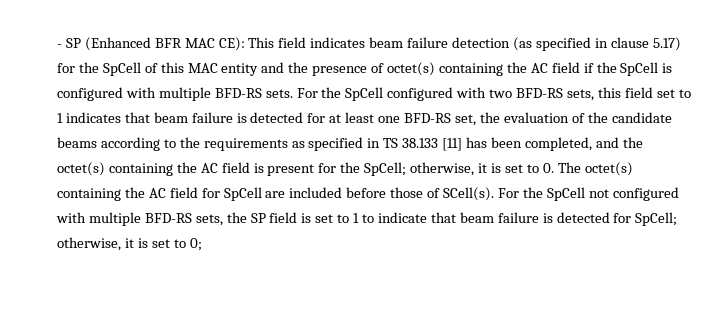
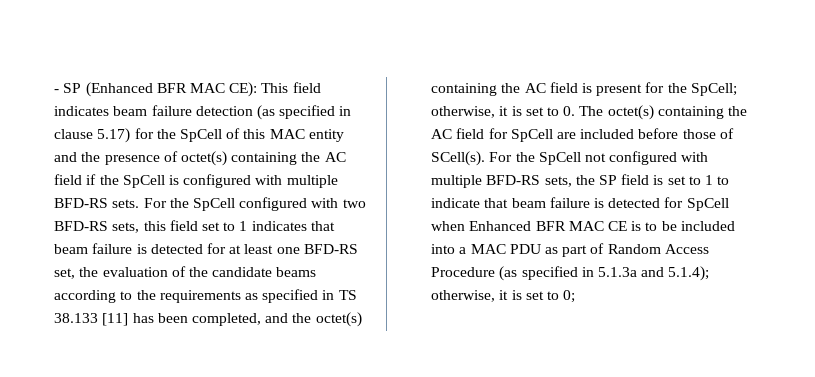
[635,212,678,226] SpCell; -> [686,198,729,211] [431,221,735,231] [431,243,709,257] [431,266,710,281] SpCell when Enhanced BFR MAC CE is to be included into a MAC PDU as part of Random Access Procedure (as specified in 5.1.3a and 5.1.4);

